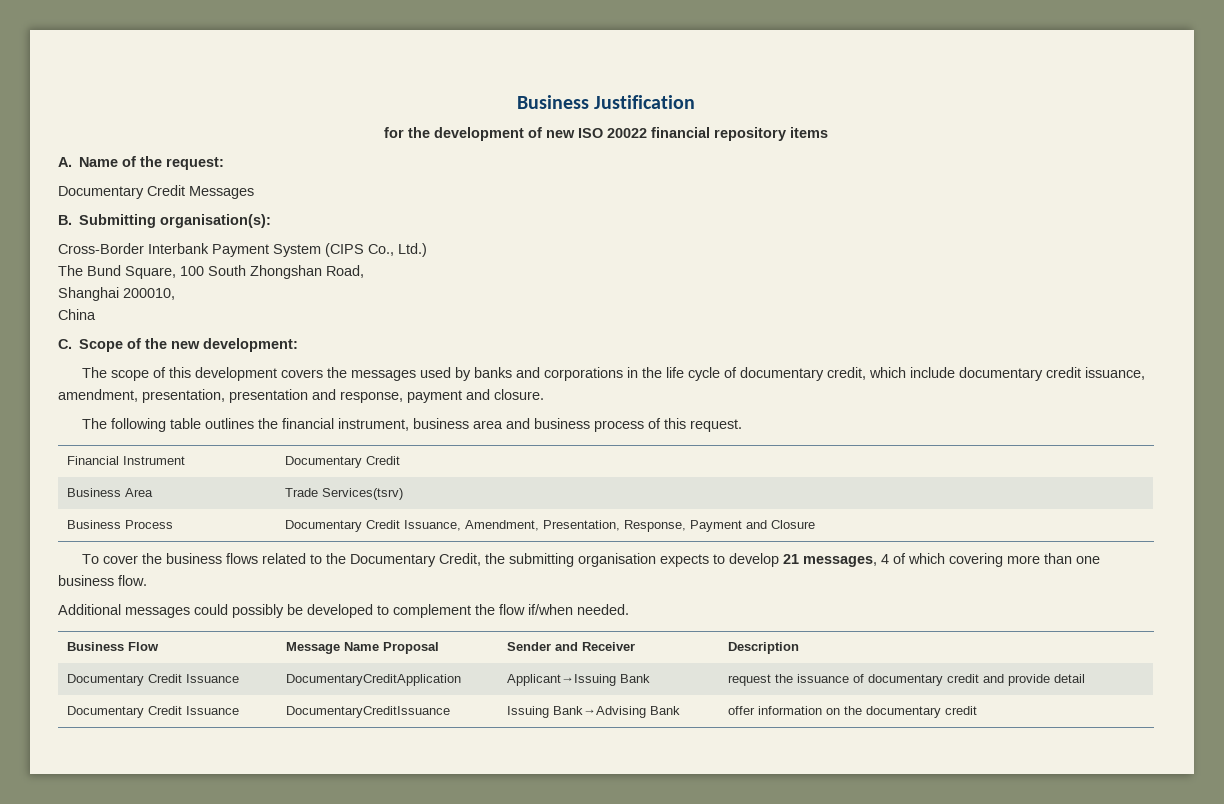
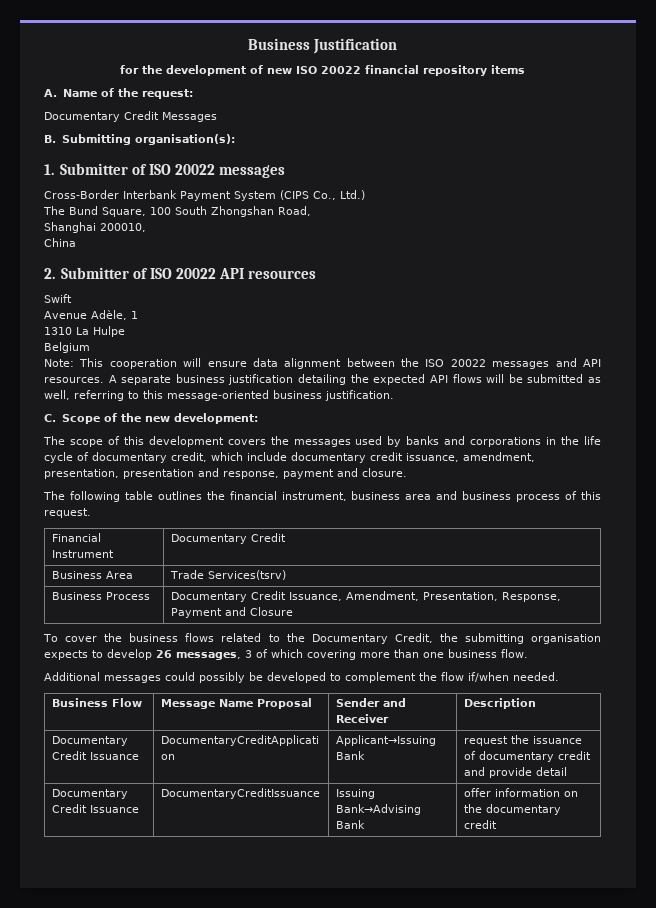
(272, 221) none -> [44,163,285,178] // 1. Submitter of ISO 20022 messages
(96, 314) none -> [44,267,316,279] [44,294,72,303] [44,310,138,320] [44,326,125,337] [44,342,90,353] [44,358,601,369] [44,374,602,385] [44,390,394,401] // 2. Submitter of ISO 20022 API resources // Swift // Avenue Adèle, 1 // 1310 La Hulpe // Belgium // Note: This cooperation will ensure data alignment between the ISO 20022 messages and API resources. A separate business justification detailing the expected API flows will be submitted as well, referring to this message-oriented business justification.
[782,554,889,567] 21 messages, 4 -> [156,650,252,660] 26 messages, 3

